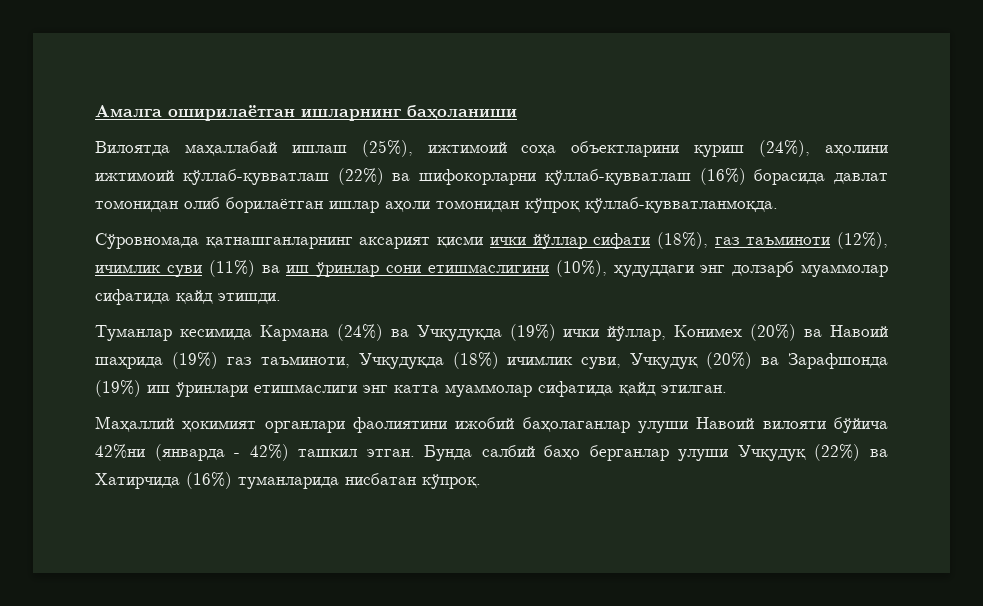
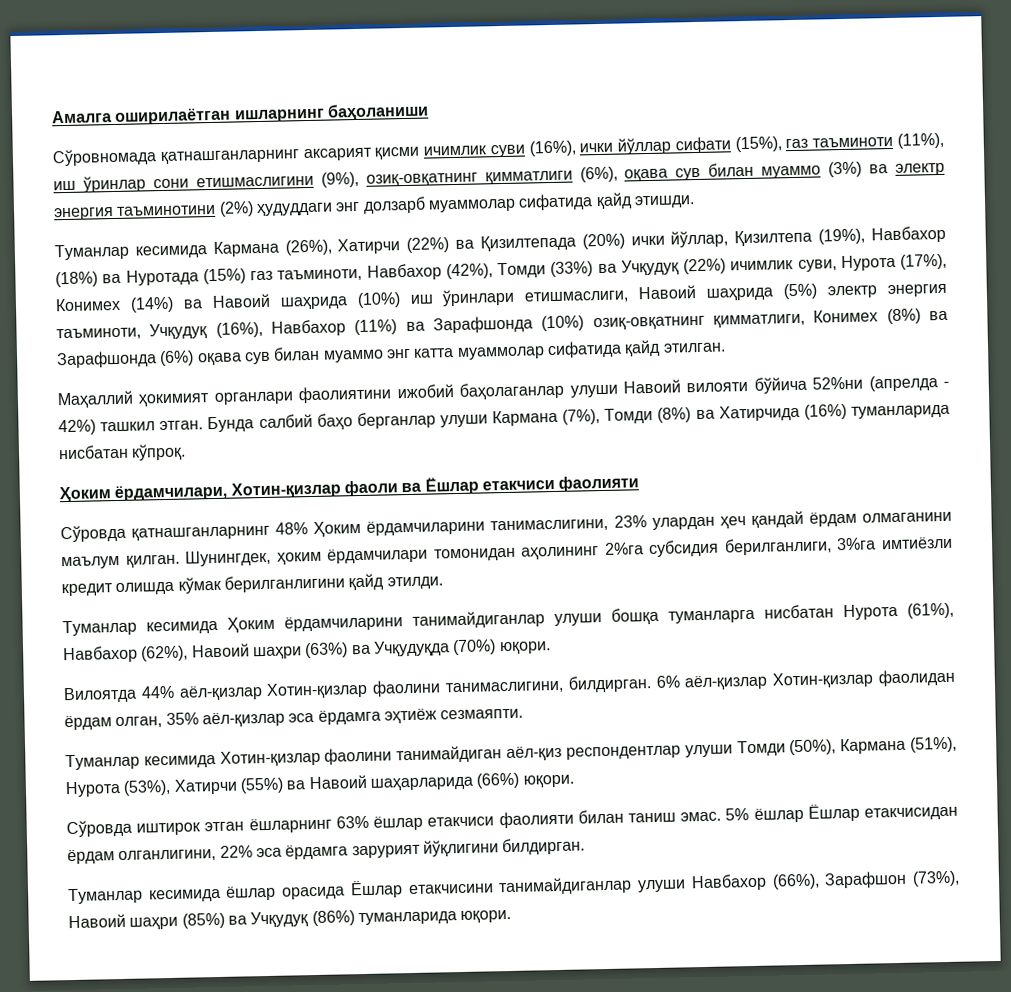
[95,140,889,157] [95,168,888,185] [95,197,778,213] // Вилоятда маҳаллабай ишлаш (25%), ижтимоий соҳа объектларини қуриш (24%), аҳолини ижтимоий қўллаб-қувватлаш (22%) ва шифокорларни қўллаб-қувватлаш (16%) борасида давлат томонидан олиб борилаётган ишлар аҳоли томонидан кўпроқ қўллаб-қувватланмоқда. -> (429, 111) none
(484, 242) none -> [423,140,577,158] ичимлик суви (16%),
[656,232,708,249] (18%), -> [734,136,782,153] (15%),
[837,232,889,249] [95,260,607,277] (12%), ичимлик суви (11%) ва иш ўринлар сони етишмаслигини (10%), -> [896,132,944,149] [53,161,946,193] [53,201,254,221] (11%), иш ўринлар сони етишмаслигини (9%), озиқ-овқатнинг қимматлиги (6%), оқава сув билан муаммо (3%) ва электр энергия таъминотини (2%)
[336,324,888,341] [95,352,888,369] [95,380,357,397] (24%) ва Учқудуқда (19%) ички йўллар, Конимех (20%) ва Навоий шаҳрида (19%) газ таъминоти, Учқудуқда (18%) ичимлик суви, Учқудуқ (20%) ва Зарафшонда (19%) иш ўринлари етишмаслиги -> [284,225,946,256] [55,253,947,288] [55,283,947,313] [56,308,949,341] [56,346,384,369] (26%), Хатирчи (22%) ва Қизилтепада (20%) ички йўллар, Қизилтепа (19%), Навбахор (18%) ва Нуротада (15%) газ таъминоти, Навбахор (42%), Томди (33%) ва Учқудуқ (22%) ичимлик суви, Нурота (17%), Конимех (14%) ва Навоий шаҳрида (10%) иш ўринлари етишмаслиги, Навоий шаҳрида (5%) электр энергия таъминоти, Учқудуқ (16%), Навбахор (11%) ва Зарафшонда (10%) озиқ-овқатнинг қимматлиги, Конимех (8%) ва Зарафшонда (6%) оқава сув билан муаммо
[95,444,225,461] 42%ни (январда -> [812,375,938,392] 52%ни (апрелда
[737,444,861,461] Учқудуқ (22%) -> [492,407,692,427] Кармана (7%), Томди (8%)
(481, 481) none -> [59,475,640,503] [60,510,953,543] [61,536,953,570] [61,573,443,597] [62,602,954,637] [63,639,551,664] [63,668,955,704] [64,708,524,731] [65,736,958,771] [65,772,575,798] [66,803,958,838] [67,837,586,865] [68,870,961,905] [68,909,512,930] // Ҳоким ёрдамчилари, Хотин-қизлар фаоли ва Ёшлар етакчиси фаолияти // Сўровда қатнашганларнинг 48% Ҳоким ёрдамчиларини танимаслигини, 23% улардан ҳеч қандай ёрдам олмаганини маълум қилган. Шунингдек, ҳоким ёрдамчилари томонидан аҳолининг 2%га субсидия берилганлиги, 3%га имтиёзли кредит олишда кўмак берилганлигини қайд этилди. // Туманлар кесимида Ҳоким ёрдамчиларини танимайдиганлар улуши бошқа туманларга нисбатан Нурота (61%), Навбахор (62%), Навоий шаҳри (63%) ва Учқудуқда (70%) юқори. // Вилоятда 44% аёл-қизлар Хотин-қизлар фаолини танимаслигини, билдирган. 6% аёл-қизлар Хотин-қизлар фаолидан ёрдам олган, 35% аёл-қизлар эса ёрдамга эҳтиёж сезмаяпти. // Туманлар кесимида Хотин-қизлар фаолини танимайдиган аёл-қиз респондентлар улуши Томди (50%), Кармана (51%), Нурота (53%), Хатирчи (55%) ва Навоий шаҳарларида (66%) юқори. // Сўровда иштирок этган ёшларнинг 63% ёшлар етакчиси фаолияти билан таниш эмас. 5% ёшлар Ёшлар етакчисидан ёрдам олганлигини, 22% эса ёрдамга зарурият йўқлигини билдирган. // Туманлар кесимида ёшлар орасида Ёшлар етакчисини танимайдиганлар улуши Навбахор (66%), Зарафшон (73%), Навоий шаҳри (85%) ва Учқудуқ (86%) туманларида юқори.

